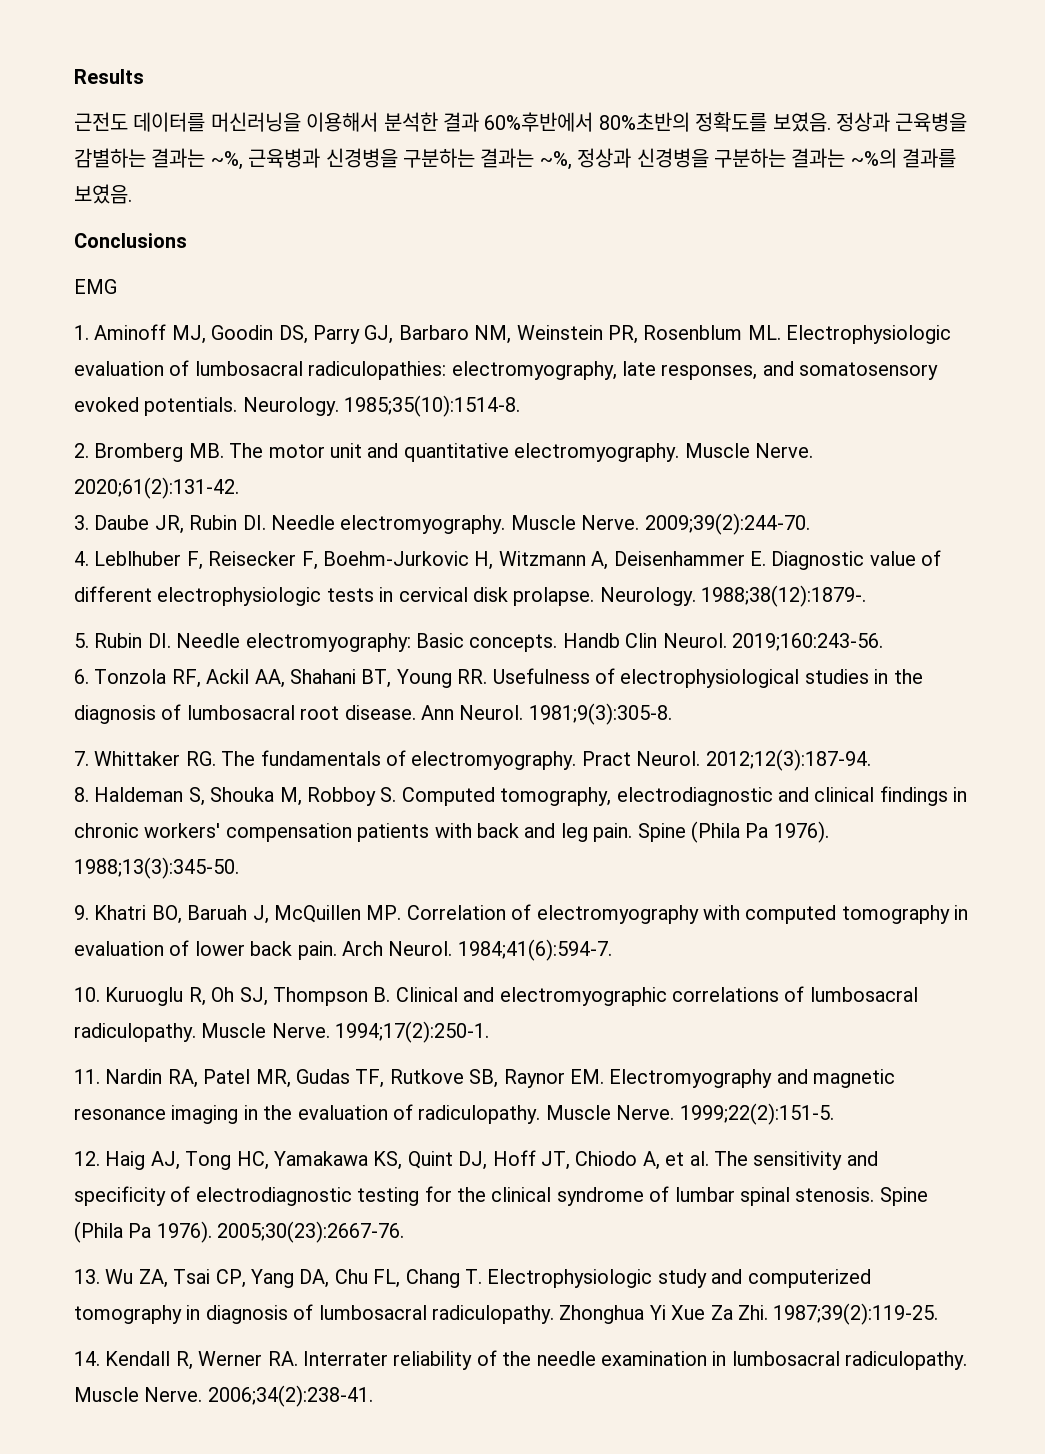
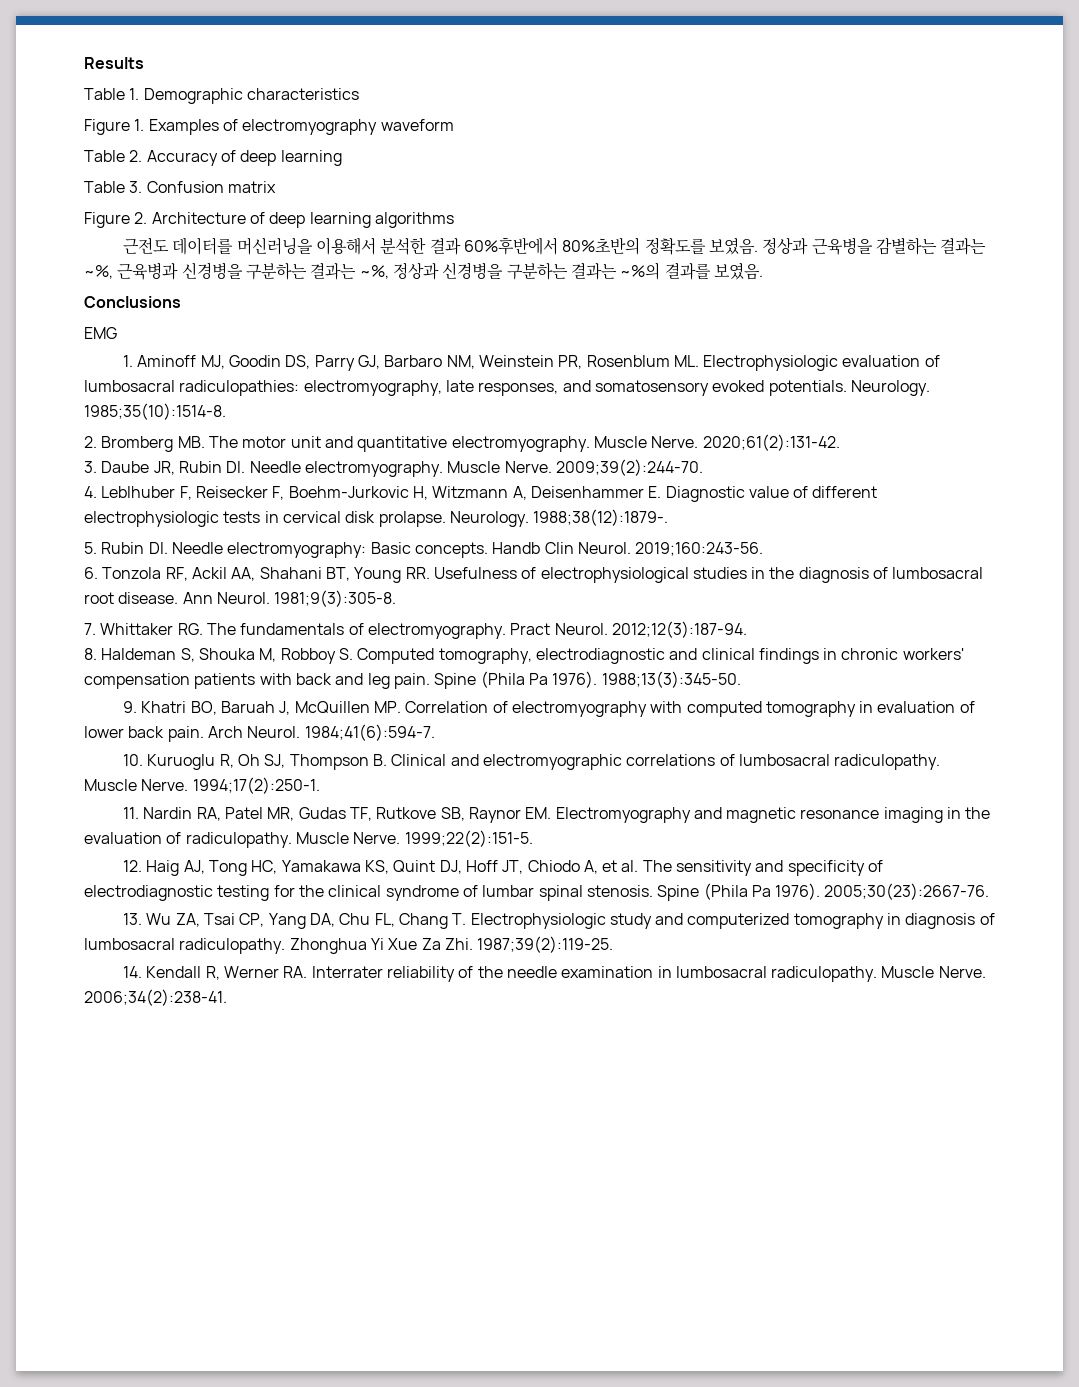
(144, 76) none -> [84,88,359,104] [84,119,454,135] [84,150,342,166] [84,181,276,193] [84,212,454,228] // Table 1. Demographic characteristics // Figure 1. Examples of electromyography waveform // Table 2. Accuracy of deep learning // Table 3. Confusion matrix // Figure 2. Architecture of deep learning algorithms

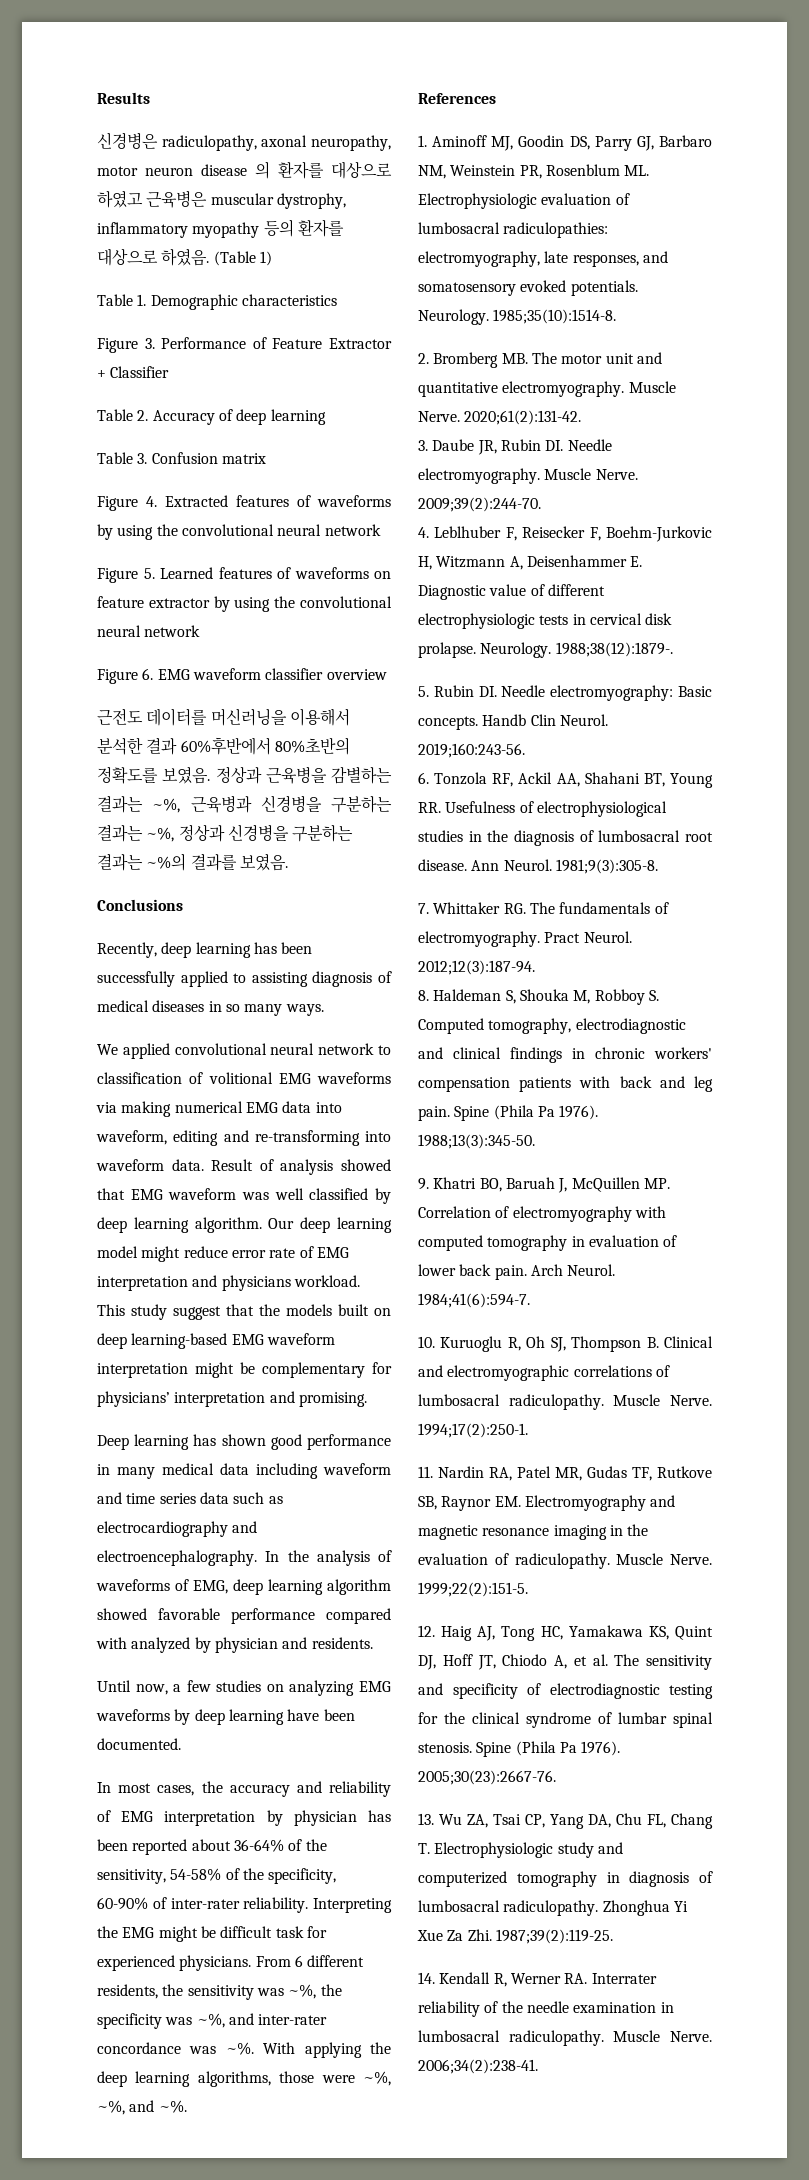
(144, 63) none -> [97,132,392,151] [97,161,392,179] [97,190,346,209] [97,219,344,238] [97,248,272,266] // 신경병은 radiculopathy, axonal neuropathy, motor neuron disease 의 환자를 대상으로 하였고 근육병은 muscular dystrophy, inflammatory myopathy 등의 환자를 대상으로 하였음. (Table 1)
[134,119,454,135] 1. Examples of electromyography waveform -> [144,337,392,349] [97,366,170,378] 3. Performance of Feature Extractor + Classifier
[134,212,454,228] 2. Architecture of deep learning algorithms -> [146,495,391,507] [97,524,381,540] [97,567,391,583] [97,596,393,612] [97,625,201,637] [97,668,387,684] 4. Extracted features of waveforms by using the convolutional neural network // Figure 5. Learned features of waveforms on feature extractor by using the convolutional neural network // Figure 6. EMG waveform classifier overview
[84,327,117,339] EMG -> [97,942,313,958] [97,971,392,987] [97,1000,324,1016] [97,1043,391,1059] [97,1072,391,1084] [96,1101,342,1117] [96,1130,391,1146] [96,1159,391,1175] [97,1188,391,1204] [97,1217,392,1233] [97,1246,349,1262] [97,1275,360,1291] [97,1304,391,1320] [97,1333,335,1349] [97,1362,392,1378] [97,1391,367,1407] [97,1434,391,1450] [97,1463,391,1479] [97,1492,283,1504] [97,1521,258,1537] [97,1550,392,1566] [96,1579,391,1595] [97,1608,391,1624] [96,1637,373,1653] [97,1680,391,1696] [96,1709,355,1725] [97,1738,181,1750] [97,1781,392,1797] [97,1810,392,1826] [97,1839,327,1855] [97,1868,337,1884] [97,1897,392,1913] [97,1926,327,1942] [97,1955,365,1971] [97,1984,342,2000] [97,2013,328,2029] [97,2042,391,2058] [97,2071,391,2087] [97,2100,187,2115] [418,93,496,104] Recently, deep learning has been successfully applied to assisting diagnosis of medical diseases in so many ways. // We applied convolutional neural network to classification of volitional EMG waveforms via making numerical EMG data into waveform, editing and re-transforming into waveform data. Result of analysis showed that EMG waveform was well classified by deep learning algorithm. Our deep learning model might reduce error rate of EMG interpretation and physicians workload. This study suggest that the models built on deep learning-based EMG waveform interpretation might be complementary for physicians’ interpretation and promising. // Deep learning has shown good performance in many medical data including waveform and time series data such as electrocardiography and electroencephalography. In the analysis of waveforms of EMG, deep learning algorithm showed favorable performance compared with analyzed by physician and residents. // Until now, a few studies on analyzing EMG waveforms by deep learning have been documented. // In most cases, the accuracy and reliability of EMG interpretation by physician has been reported about 36-64% of the sensitivity, 54-58% of the specificity, 60-90% of inter-rater reliability. Interpreting the EMG might be difficult task for experienced physicians. From 6 different residents, the sensitivity was ~%, the specificity was ~%, and inter-rater concordance was ~%. With applying the deep learning algorithms, those were ~%, ~%, and ~%. // References

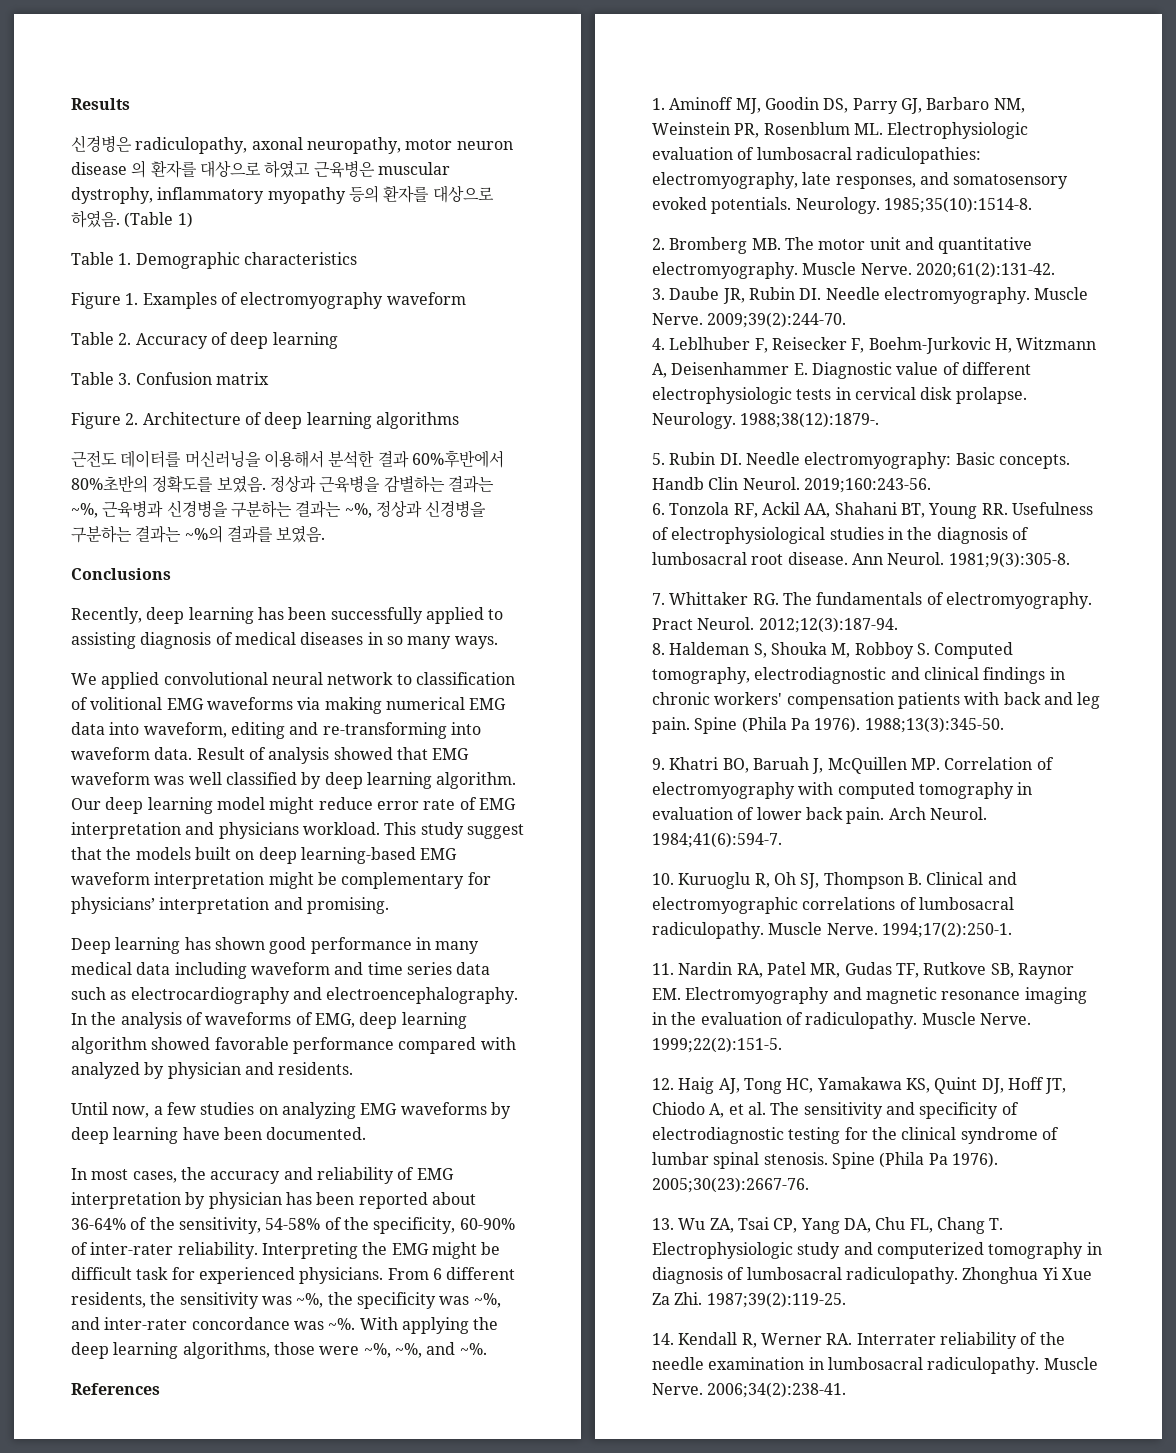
[144,337,392,349] [97,366,170,378] 3. Performance of Feature Extractor + Classifier -> [125,292,466,309] 1. Examples of electromyography waveform
[146,495,391,507] [97,524,381,540] [97,567,391,583] [97,596,393,612] [97,625,201,637] [97,668,387,684] 4. Extracted features of waveforms by using the convolutional neural network // Figure 5. Learned features of waveforms on feature extractor by using the convolutional neural network // Figure 6. EMG waveform classifier overview -> [125,412,459,429] 2. Architecture of deep learning algorithms

